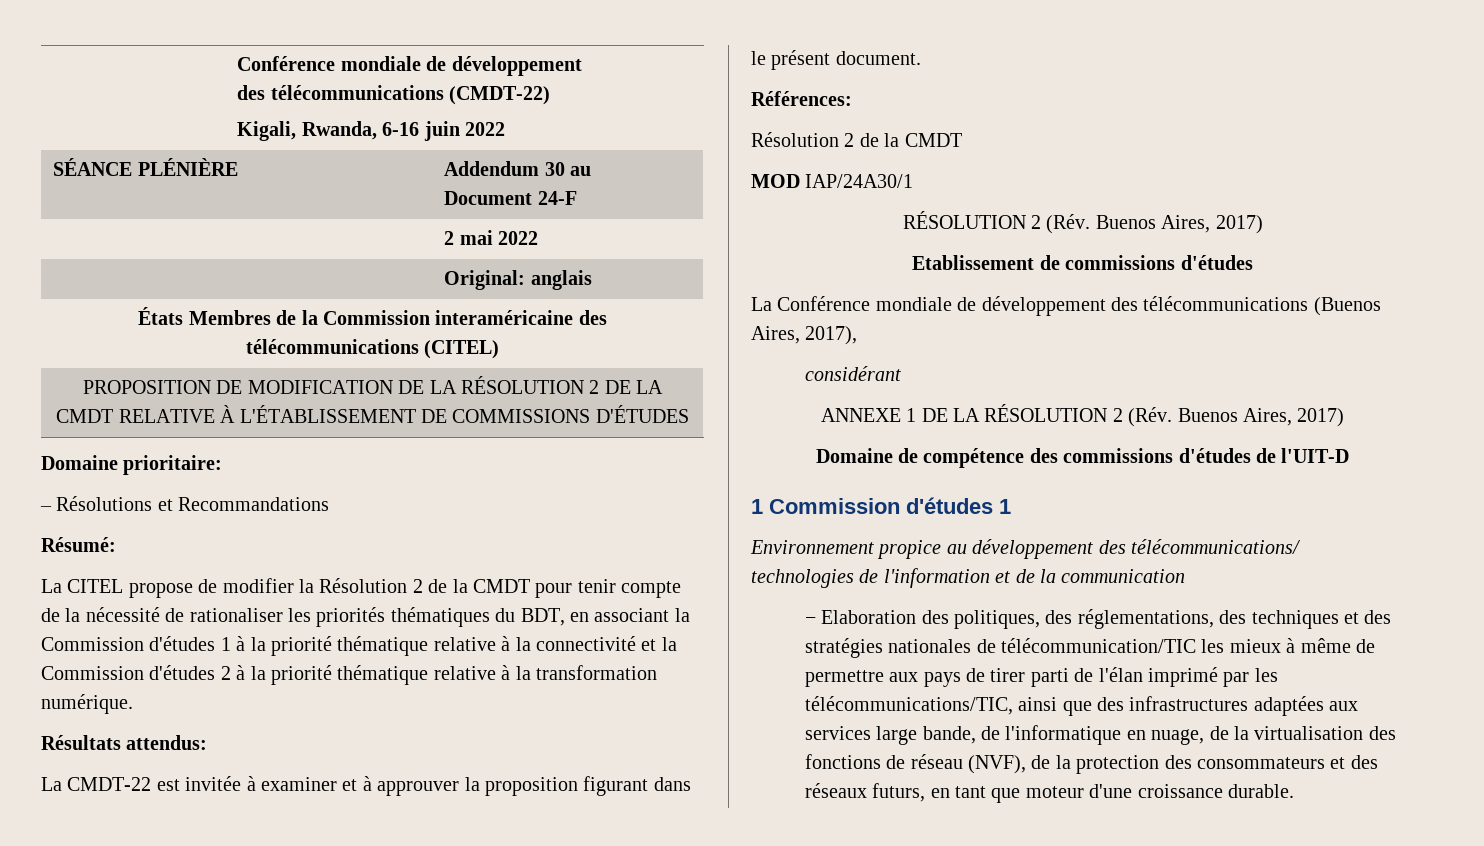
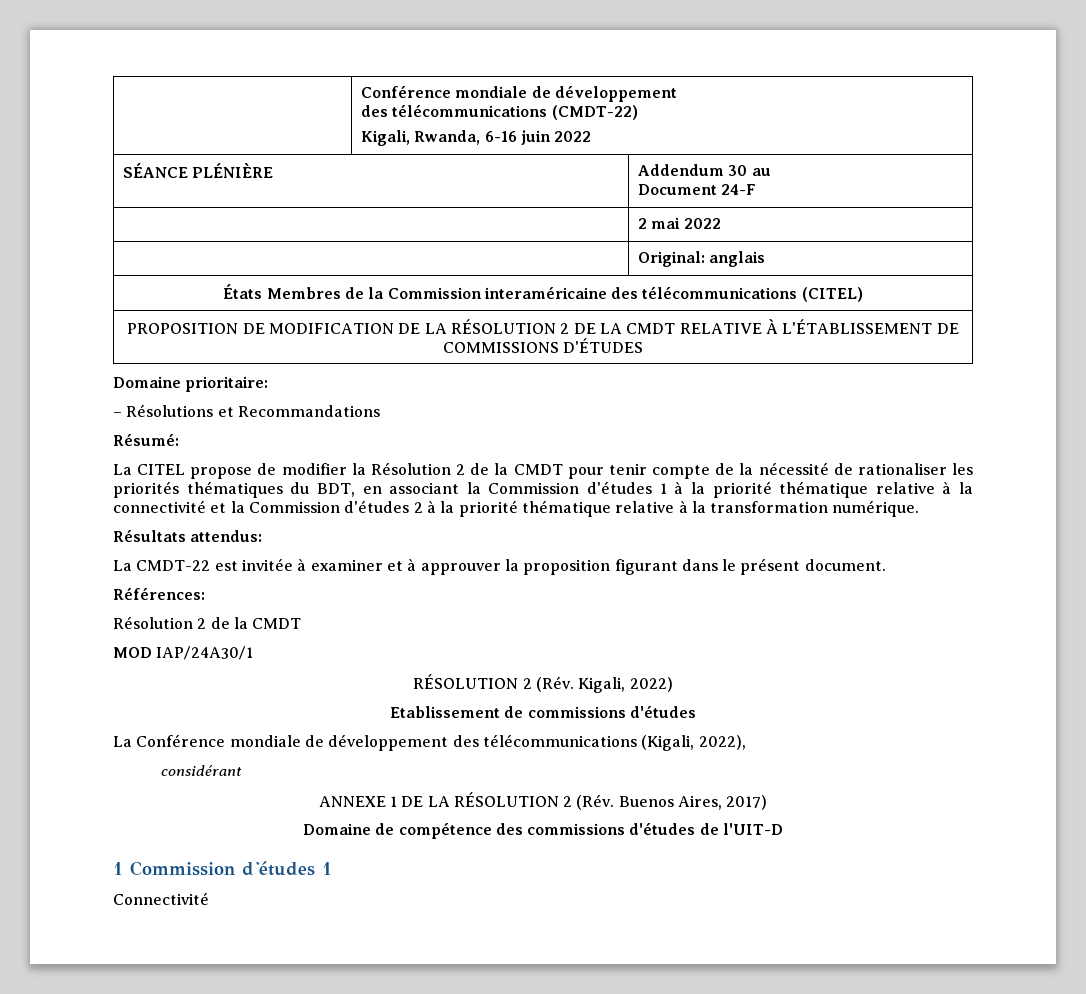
[1095,215,1263,234] Buenos Aires, 2017) -> [578,677,673,693] Kigali, 2022)
[1313,297,1381,316] [751,326,858,345] (Buenos Aires, 2017), -> [641,735,746,751] (Kigali, 2022),
[750,539,1301,559] [751,568,1186,588] [804,609,1392,629] [804,638,1376,658] [804,667,1278,687] [804,696,1359,716] [804,725,1396,745] [804,754,1378,774] [804,783,1295,803] Environnement propice au développement des télécommunications/ // technologies de l'information et de la communication // − Elaboration des politiques, des réglementations, des techniques et des stratégies nationales de télécommunication/TIC les mieux à même de permettre aux pays de tirer parti de l'élan imprimé par les télécommunications/TIC, ainsi que des infrastructures adaptées aux services large bande, de l'informatique en nuage, de la virtualisation des fonctions de réseau (NVF), de la protection des consommateurs et des réseaux futurs, en tant que moteur d'une croissance durable. -> [113,892,209,905] Connectivité

